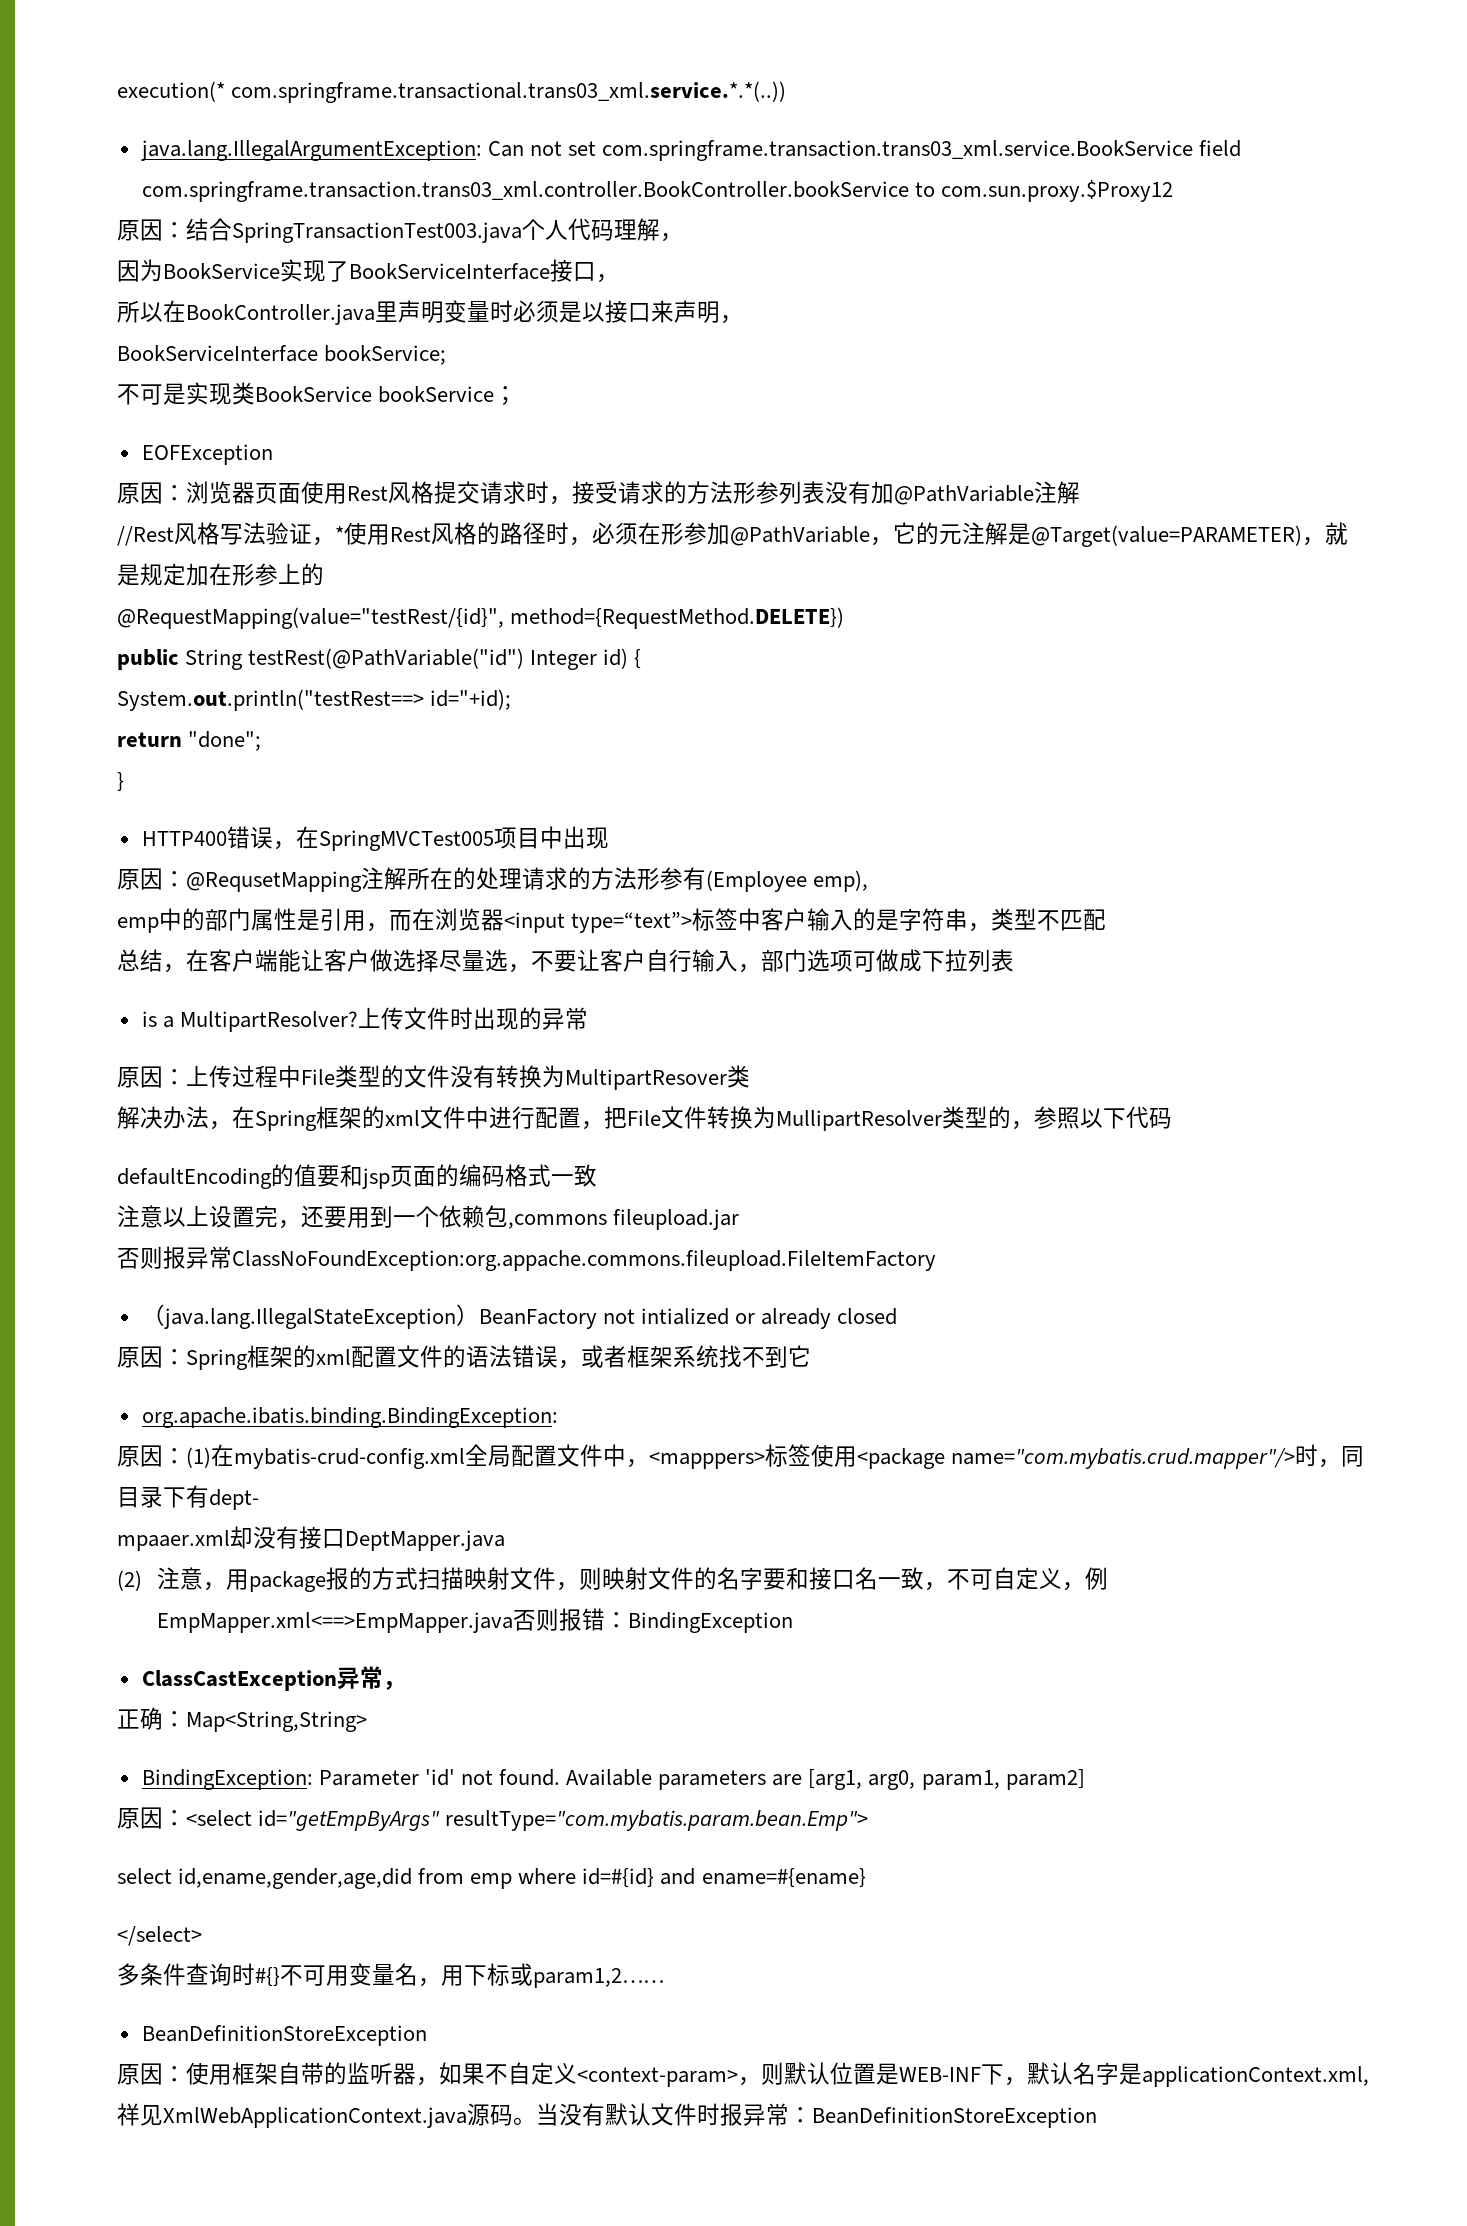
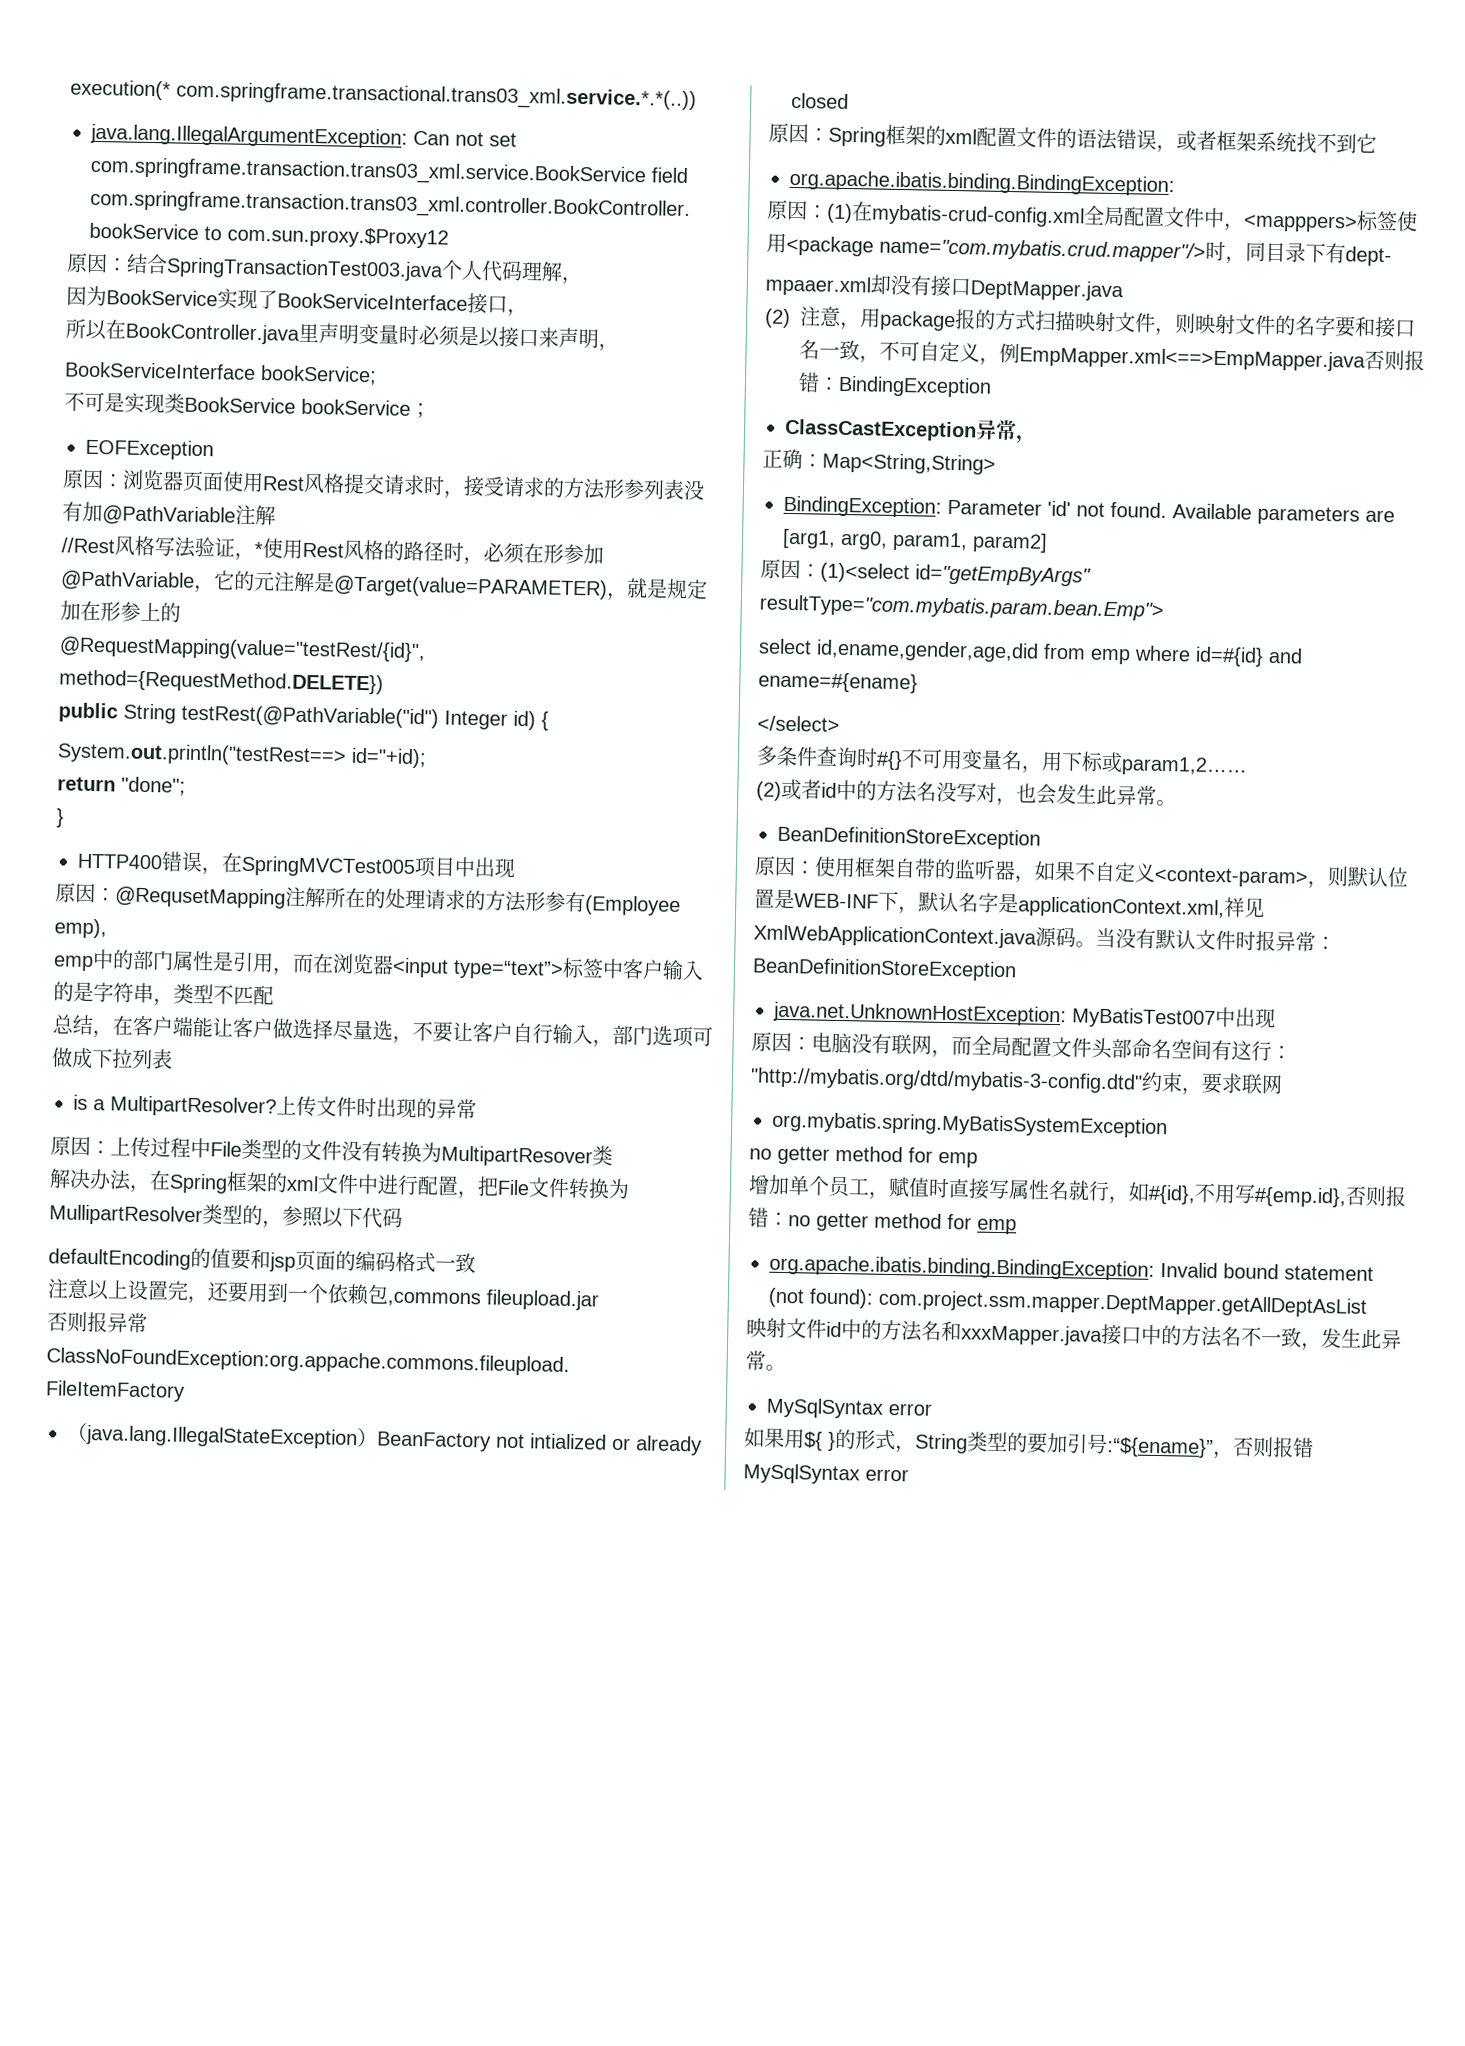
[186,1810,252,1826] <select -> [820,562,910,584] (1)<select
(664, 1978) none -> [756,778,1177,807] // (2)或者id中的方法名没写对，也会发生此异常。
(1097, 2117) none -> [773,1001,1276,1030] [751,1031,1292,1062] [750,1067,1283,1096] [771,1111,1168,1139] [749,1145,978,1168] [748,1174,1407,1208] [748,1207,1017,1235] [769,1254,1374,1282] [768,1287,1367,1318] [746,1317,1402,1352] [745,1350,786,1372] [766,1397,932,1419] [744,1427,1314,1460] [743,1463,909,1485] // java.net.UnknownHostException: MyBatisTest007中出现 // 原因：电脑没有联网，而全局配置文件头部命名空间有这行："http://mybatis.org/dtd/mybatis-3-config.dtd"约束，要求联网 // org.mybatis.spring.MyBatisSystemException // no getter method for emp // 增加单个员工，赋值时直接写属性名就行，如#{id},不用写#{emp.id},否则报错：no getter method for emp // org.apache.ibatis.binding.BindingException: Invalid bound statement (not found): com.project.ssm.mapper.DeptMapper.getAllDeptAsList // 映射文件id中的方法名和xxxMapper.java接口中的方法名不一致，发生此异常。 // MySqlSyntax error // 如果用${ }的形式，String类型的要加引号:“${ename}”，否则报错MySqlSyntax error

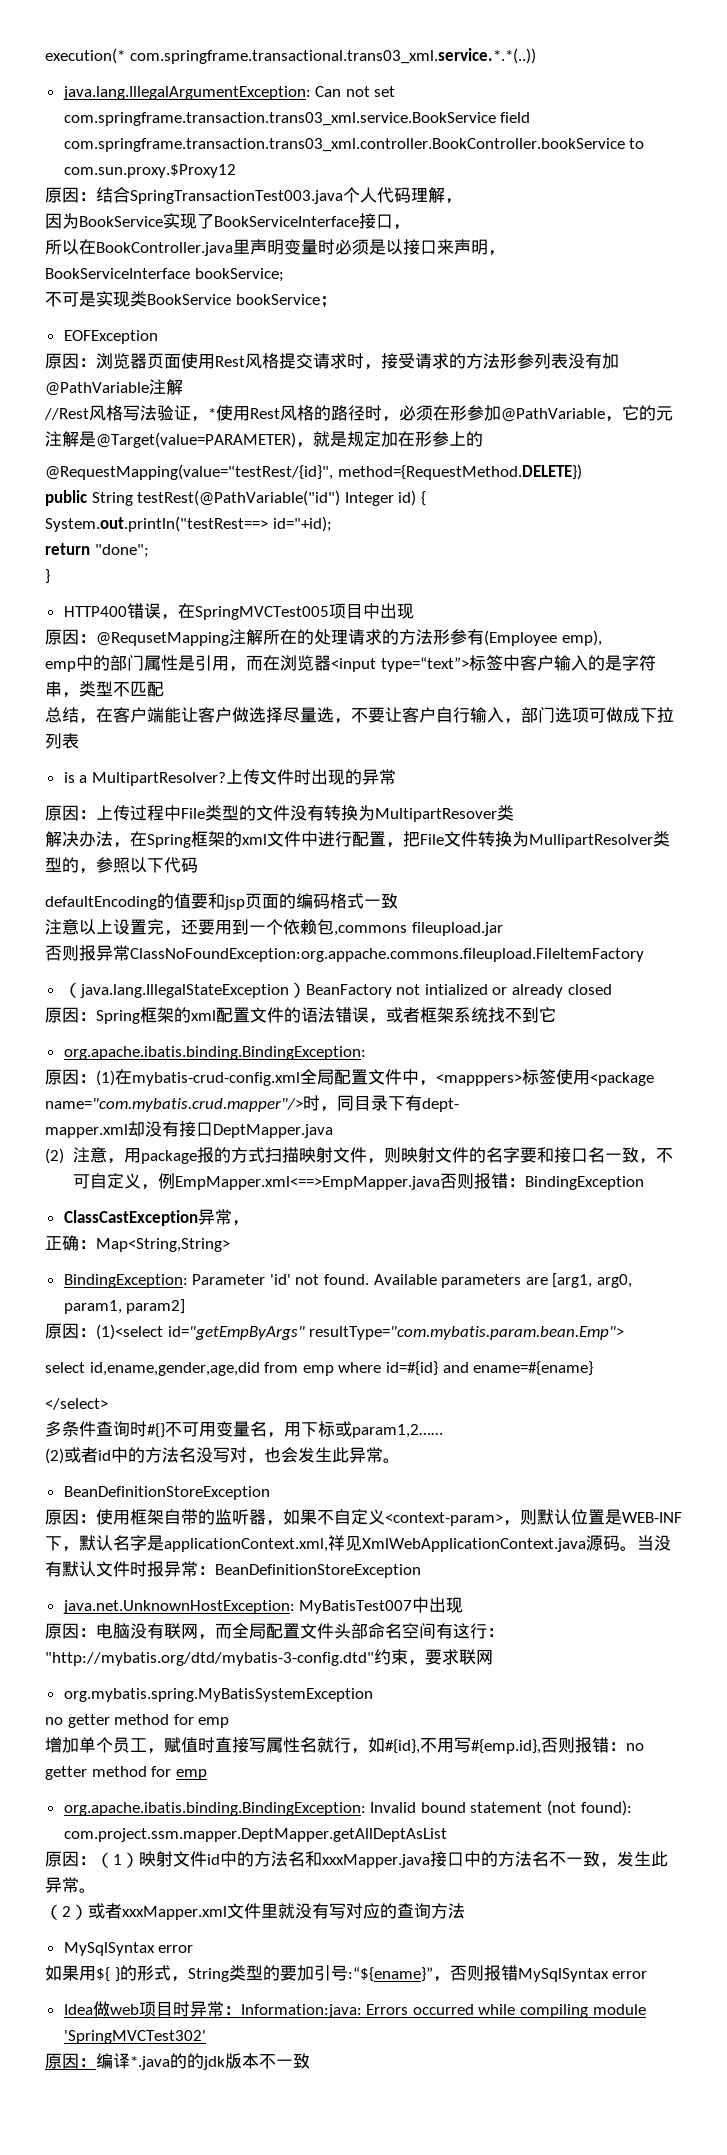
[765,275,871,297] mpaaer.xml -> [45,1124,128,1138] mapper.xml
(1367, 1303) none -> [45,1851,139,1868] 原因：（1）
(786, 1368) none -> [45,1903,465,1920] // （2）或者xxxMapper.xml文件里就没有写对应的查询方法
(909, 1475) none -> [63,2001,646,2018] [63,2030,206,2044] [45,2053,310,2070] // Idea做web项目时异常：Information:java: Errors occurred while compiling module 'SpringMVCTest302' // 原因：编译*.java的的jdk版本不一致

